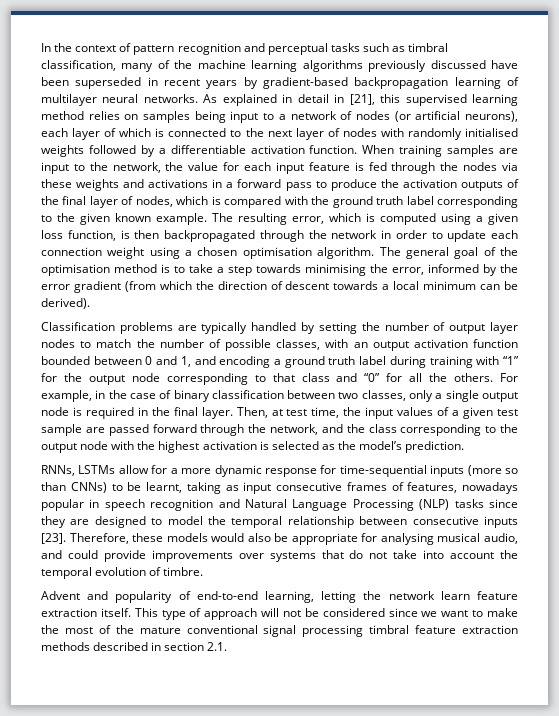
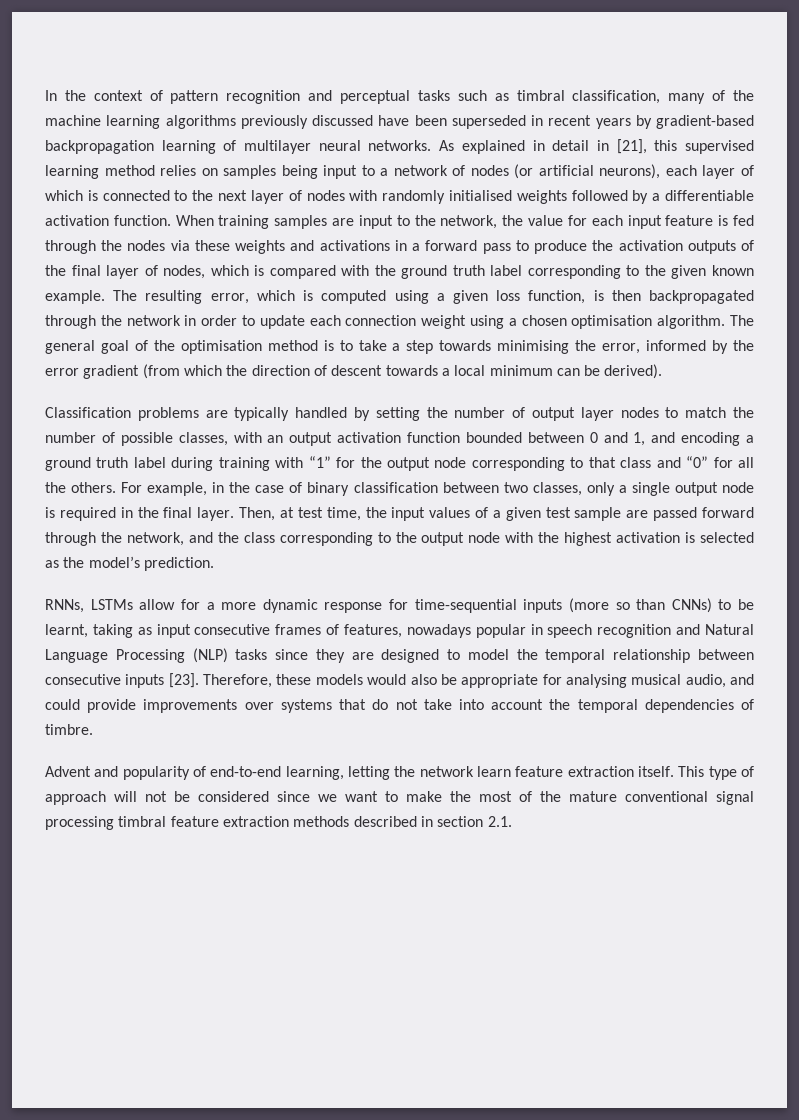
[95,567,147,576] evolution -> [644,699,734,713] dependencies

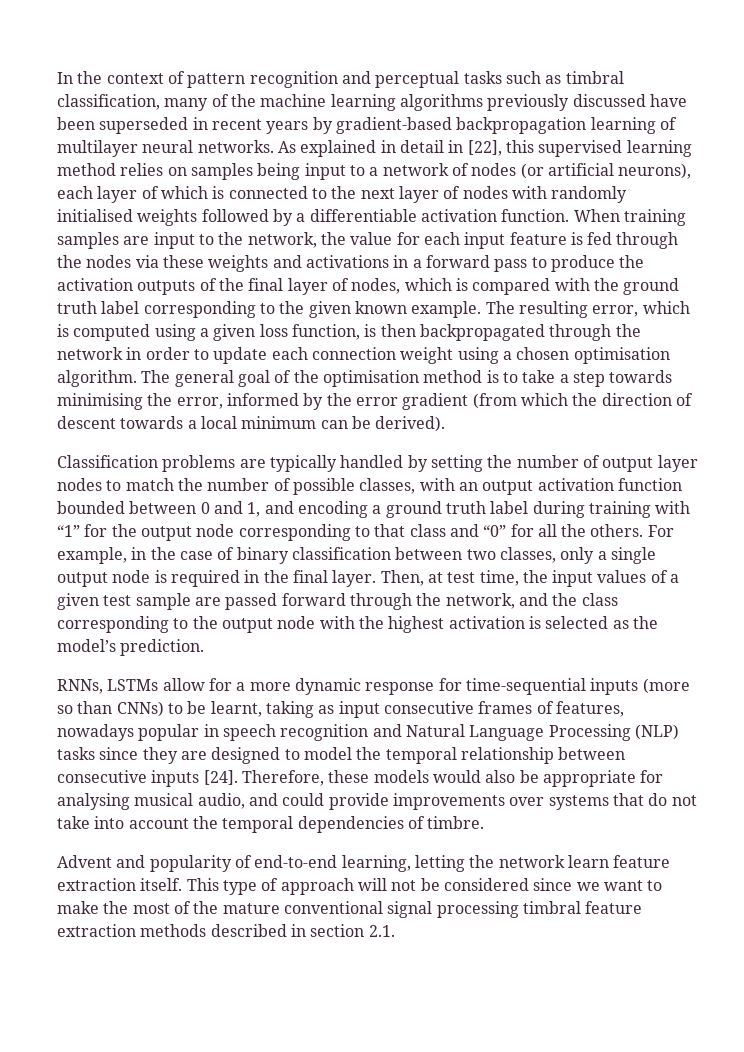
[616,139,647,154] [21], -> [467,140,502,156] [22],
[168,673,199,688] [23]. -> [203,770,238,785] [24].

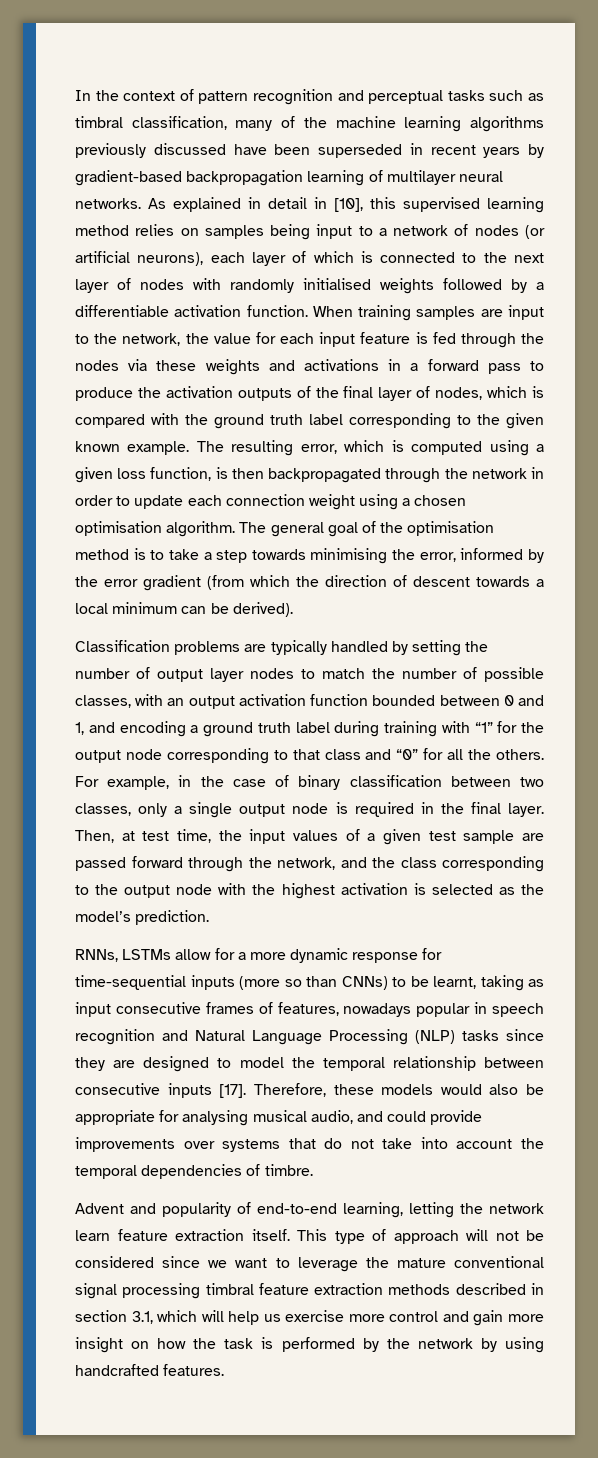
[467,140,502,156] [22], -> [334,198,363,212] [10],
[203,770,238,785] [24]. -> [219,1084,247,1098] [17].
[57,901,191,914] make the most of -> [297,1257,358,1272] leverage
[368,925,395,937] 2.1. -> [131,1310,544,1326] [75,1337,544,1353] [75,1364,225,1376] 3.1, which will help us exercise more control and gain more insight on how the task is performed by the network by using handcrafted features.

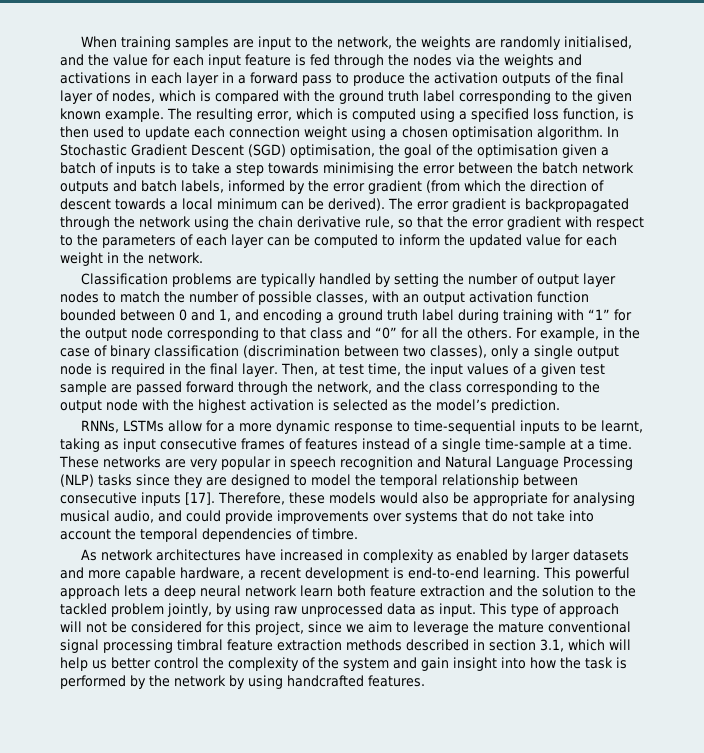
[75,89,545,105] [75,116,544,132] [75,143,544,158] [75,170,503,186] [75,197,544,213] [75,224,545,240] [75,251,545,266] [75,278,544,294] [75,305,308,317] In the context of pattern recognition and perceptual tasks such as timbral classification, many of the machine learning algorithms previously discussed have been superseded in recent years by gradient-based backpropagation learning of multilayer neural networks. As explained in detail in [10], this supervised learning method relies on samples being input to a network of nodes (or artificial neurons), each layer of which is connected to the next layer of nodes with randomly initialised weights followed by a differentiable activation function. -> (80, 42) none
(209, 338) none -> [420,36,632,50] [60,54,109,66] weights are randomly initialised, and the
[156,360,197,371] these -> [479,54,500,66] the
(402, 365) none -> [151,72,234,86] each layer in
[75,467,113,483] given -> [471,108,529,122] specified
[268,467,544,483] [75,495,113,506] backpropagated through the network in order -> [93,126,124,138] used
[239,521,495,537] [75,549,129,560] The general goal of the optimisation method -> [607,126,619,137] [60,144,609,158] [60,162,156,176] In Stochastic Gradient Descent (SGD) optimisation, the goal of the optimisation given a batch of inputs
[419,552,456,562] error, -> [423,162,634,174] [60,180,224,194] error between the batch network outputs and batch labels,
(293, 609) none -> [388,198,629,212] [60,216,644,230] [60,234,617,248] [60,252,203,266] The error gradient is backpropagated through the network using the chain derivative rule, so that the error gradient with respect to the parameters of each layer can be computed to inform the updated value for each weight in the network.
(442, 781) none -> [243,345,340,358] (discrimination
[75,803,131,816] classes, -> [430,345,487,358] classes),
[422,948,443,960] for -> [396,421,410,432] to
[239,976,388,990] (more so than CNNs) -> (560, 427) none
[277,1002,412,1017] features, nowadays -> [305,438,632,452] [59,456,218,470] features instead of a single time-sample at a time. These networks are very
[75,1202,483,1218] Advent and popularity of end-to-end learning, letting the -> [80,549,629,563] [60,567,630,581] [60,585,241,599] As network architectures have increased in complexity as enabled by larger datasets and more capable hardware, a recent development is end-to-end learning. This powerful approach lets a deep neural
[117,1229,290,1241] feature extraction itself. -> [337,585,636,597] [60,603,476,617] both feature extraction and the solution to the tackled problem jointly, by using raw unprocessed data as input.
(154, 1262) none -> [206,621,304,635] for this project,
[235,1258,268,1268] want -> [368,621,392,633] aim
[285,1310,544,1326] [75,1337,150,1353] exercise more control and gain more insight on -> [111,657,526,671] better control the complexity of the system and gain insight into

